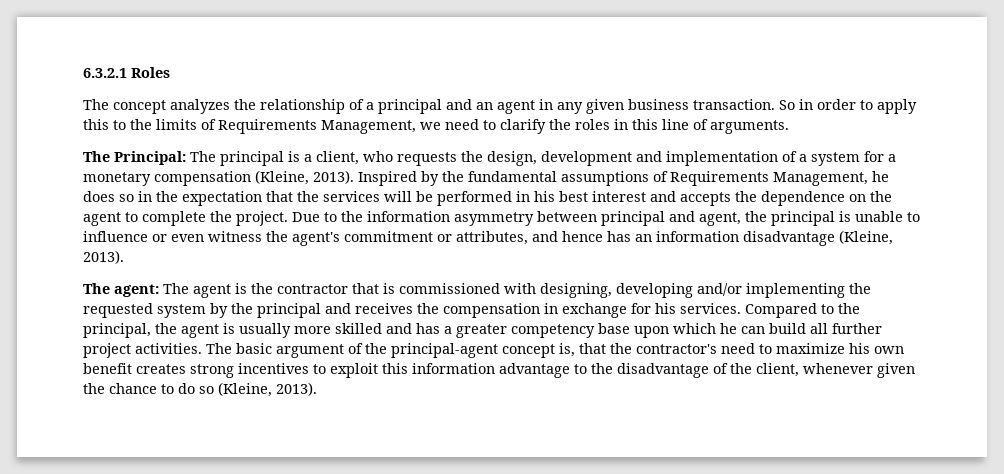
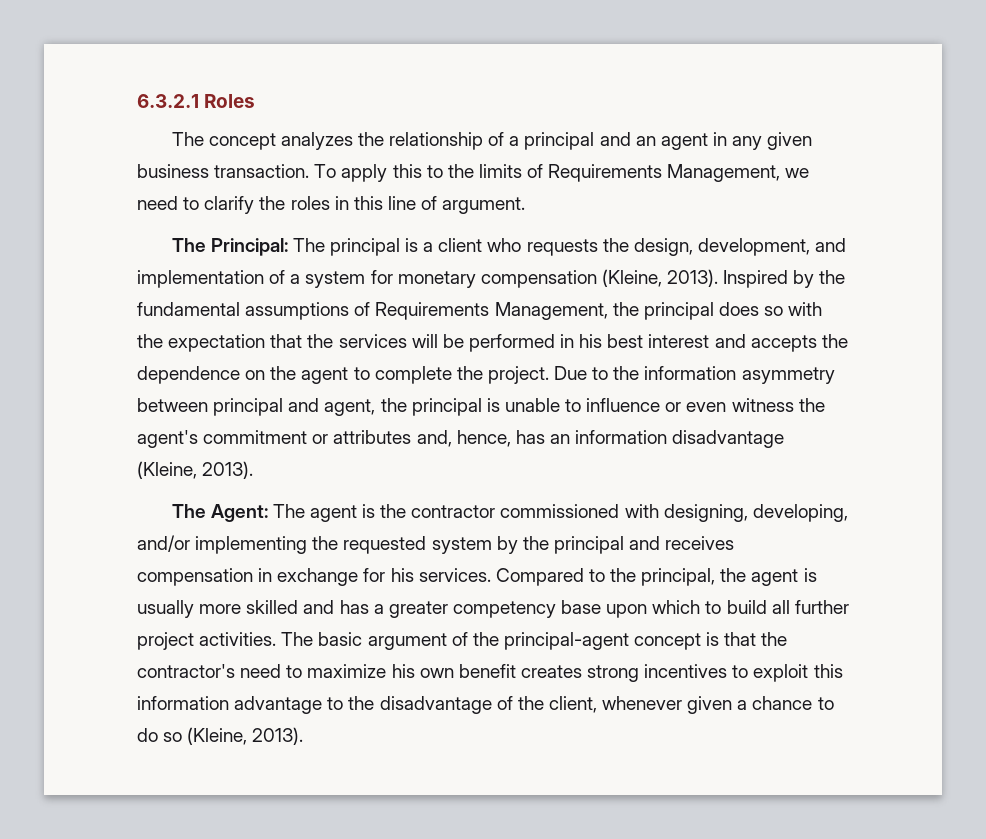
[779,99,873,110] So in order to -> [314,164,337,178] To
[710,120,789,134] arguments. -> [442,197,526,214] argument.
[316,151,359,165] client, -> [438,238,483,252] client
[541,151,632,166] development -> [697,238,810,256] development,
[888,154,896,162] a -> (393, 277) none
[872,171,889,182] he -> [612,302,714,320] the principal
[138,191,152,202] in -> [788,302,823,316] with
[456,231,603,245] attributes, and hence -> [333,430,511,447] attributes and, hence,
[114,284,159,297] agent: -> [210,504,268,522] Agent:
[352,283,395,294] that is -> (496, 511) none
[616,283,693,298] developing -> [752,504,848,522] developing,
[417,303,439,314] the -> (735, 543) none
[720,323,765,334] he can -> [705,601,722,614] to
[559,343,575,357] is, -> [706,632,720,646] is
[83,383,105,394] the -> [737,700,748,710] a

